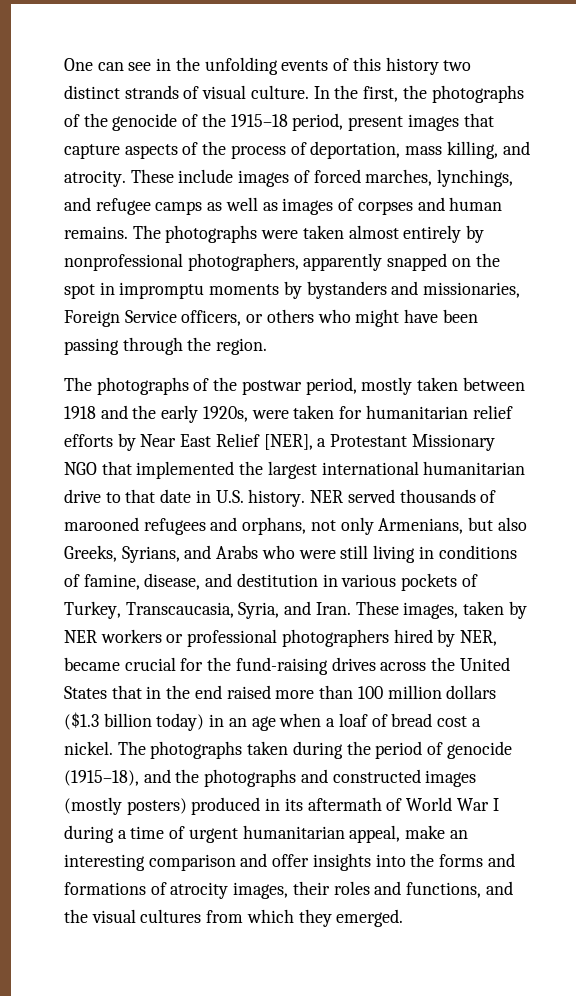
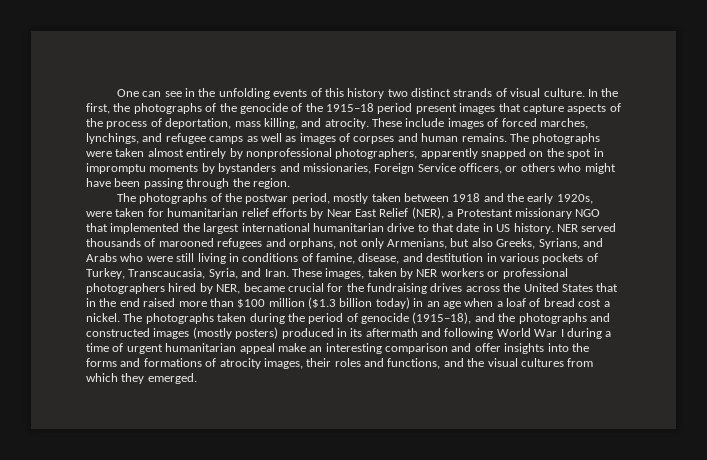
[292,113,344,131] period, -> [377,103,413,114] period
[263,434,313,450] [NER], -> [411,207,444,219] (NER),
[411,434,495,451] Missionary -> [514,208,572,219] missionary
[215,490,244,503] U.S. -> [496,224,511,232] US
[235,657,328,675] fund-raising -> [367,283,427,294] fundraising
[357,685,497,699] 100 million dollars -> [237,298,305,308] $100 million
[386,798,403,811] of -> [421,328,494,339] and following
[349,825,401,843] appeal, -> [239,343,275,354] appeal

